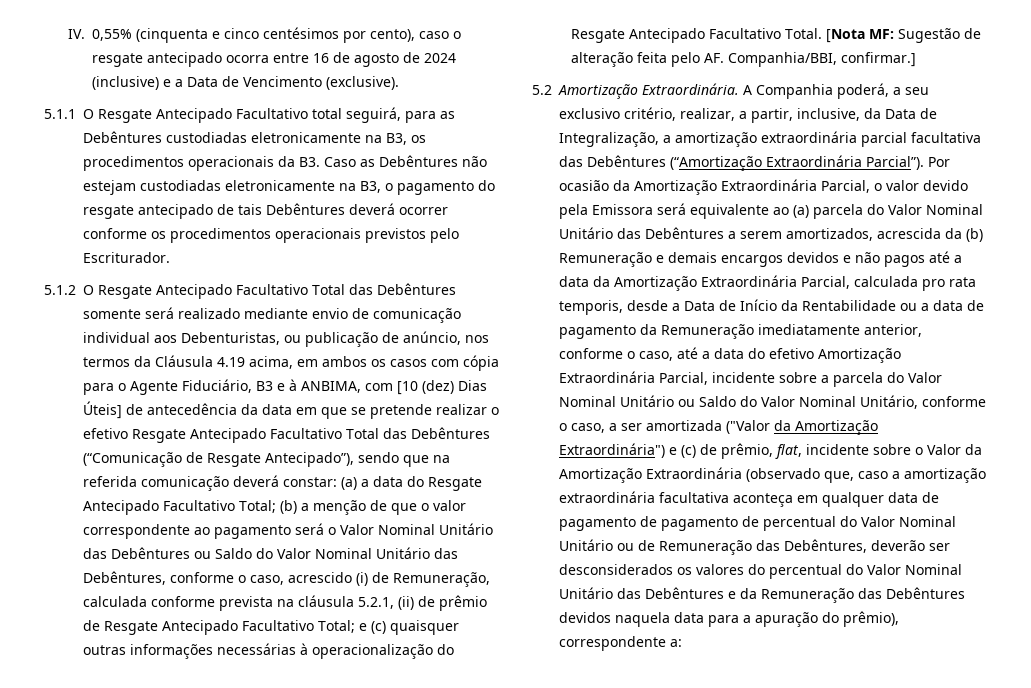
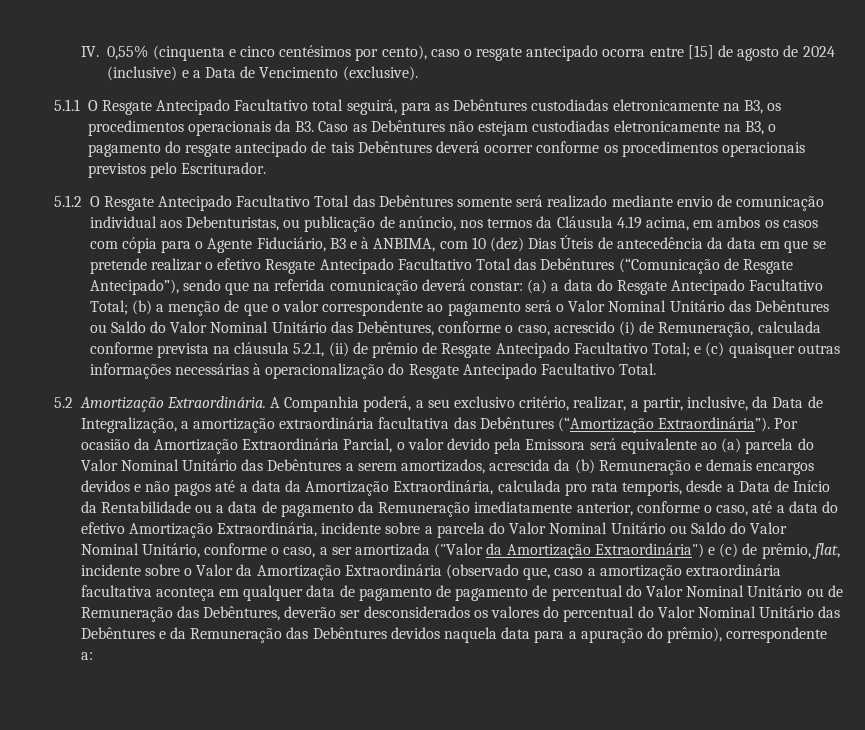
[312,53,329,63] 16 -> [687,45,714,59] [15]
[397,381,418,395] [10 -> [471,237,486,249] 10
[83,401,122,419] Úteis] -> [560,235,594,249] Úteis
[826,28,981,43] [571,52,916,67] [Nota MF: Sugestão de alteração feita pelo AF. Companhia/BBI, confirmar.] -> (657, 369) none
[861,132,907,147] parcial -> (375, 423) none
[766,155,924,170] Extraordinária Parcial”). -> [658,417,771,432] Extraordinária”).
[701,275,850,289] Extraordinária Parcial, -> [393,480,494,495] Extraordinária,
[559,371,708,385] Extraordinária Parcial, -> [217,522,318,537] Extraordinária,

